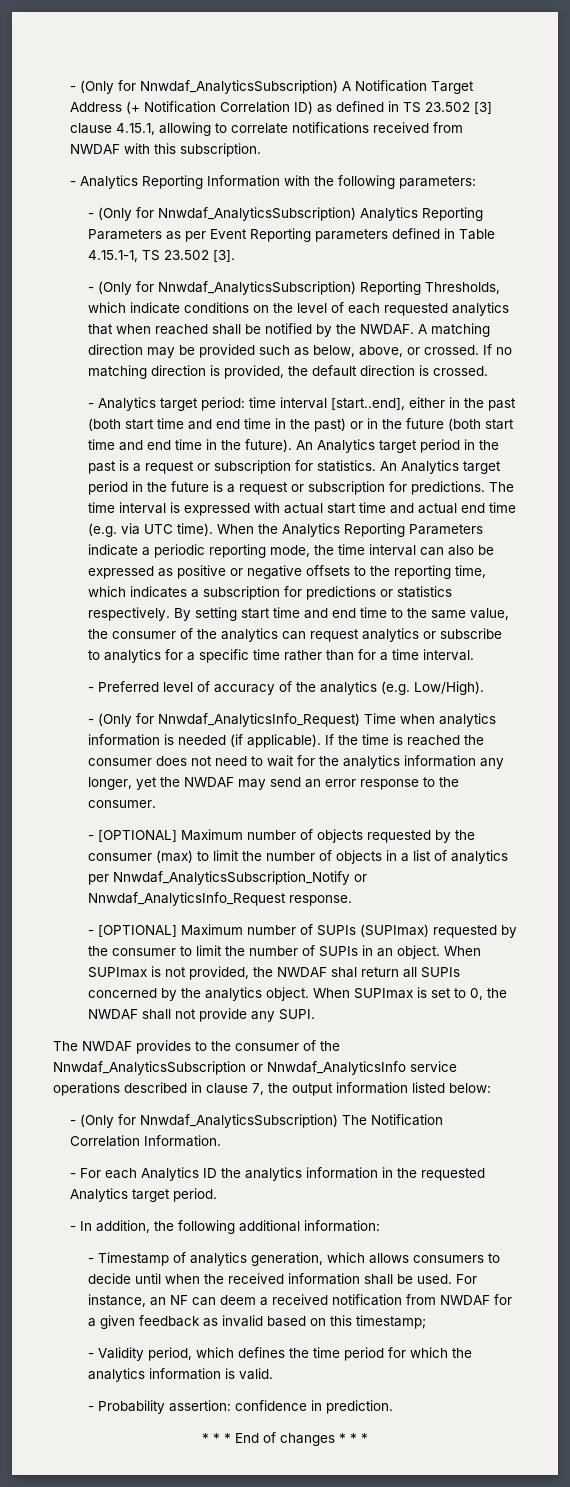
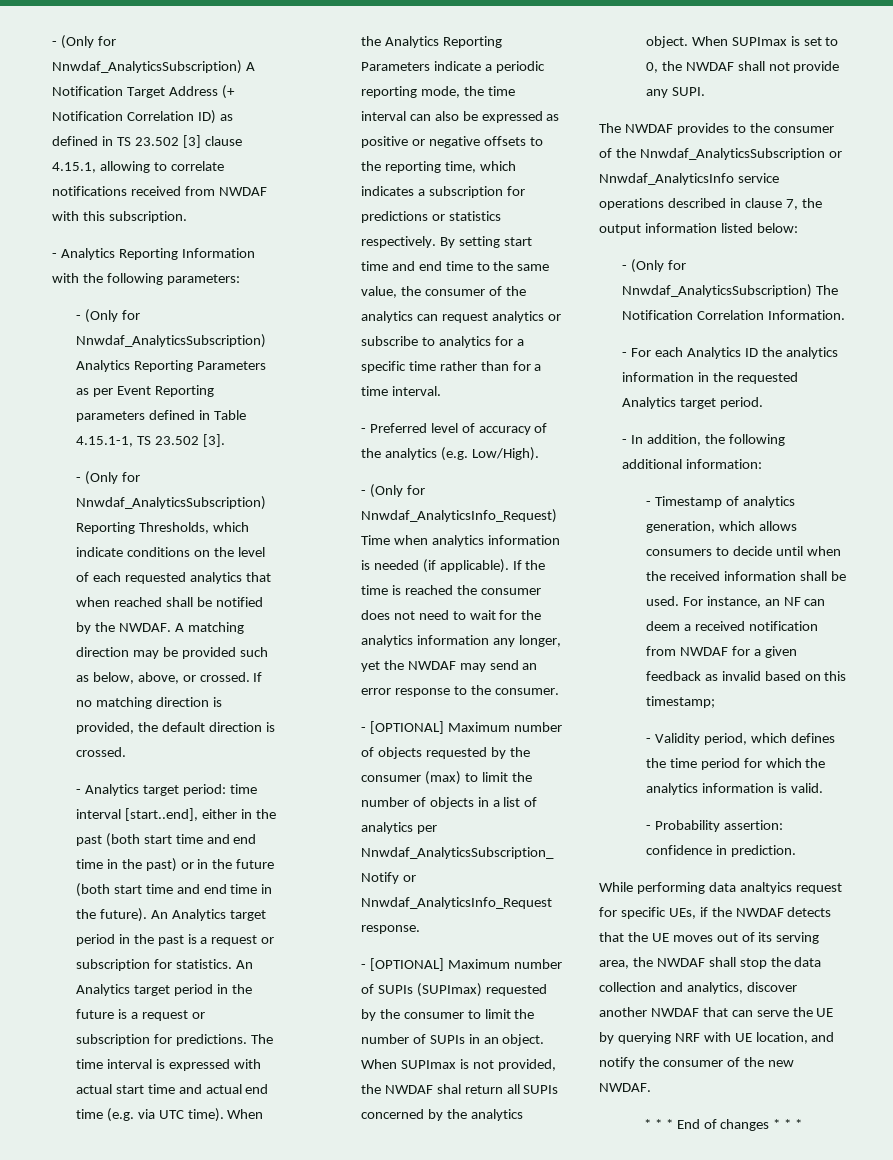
(393, 1407) none -> [599,882,842,894] [599,907,832,919] [599,932,820,944] [599,957,822,969] [599,982,797,994] [599,1007,834,1017] [599,1032,835,1044] [599,1057,794,1069] [599,1083,651,1092] // While performing data analtyics request for specific UEs, if the NWDAF detects that the UE moves out of its serving area, the NWDAF shall stop the data collection and analytics, discover another NWDAF that can serve the UE by querying NRF with UE location, and notify the consumer of the new NWDAF.

